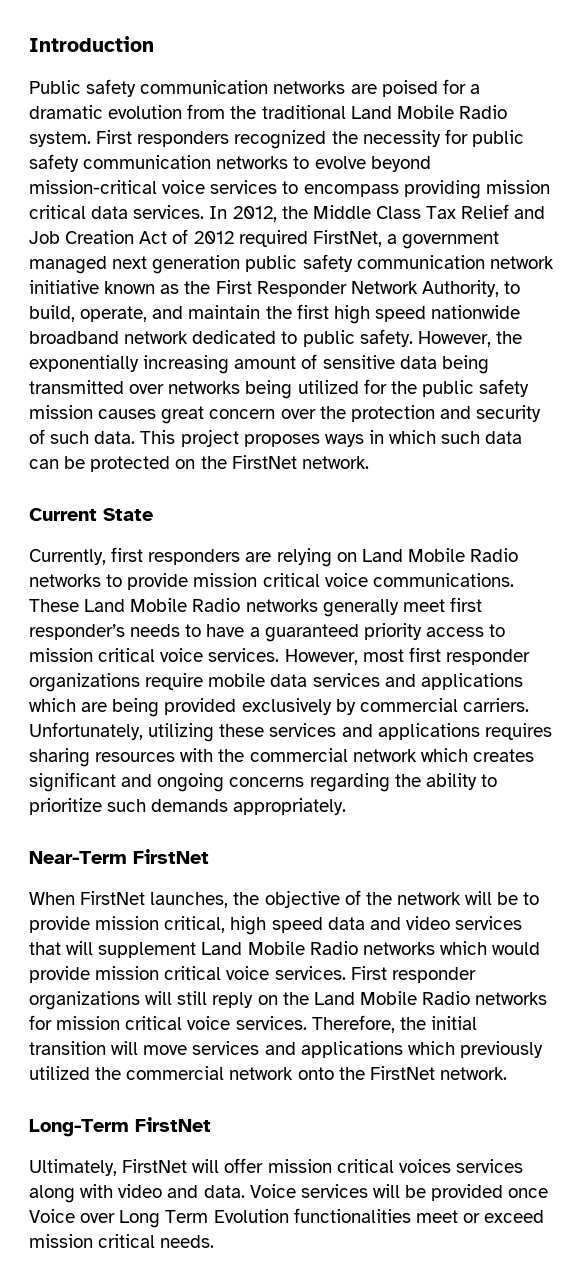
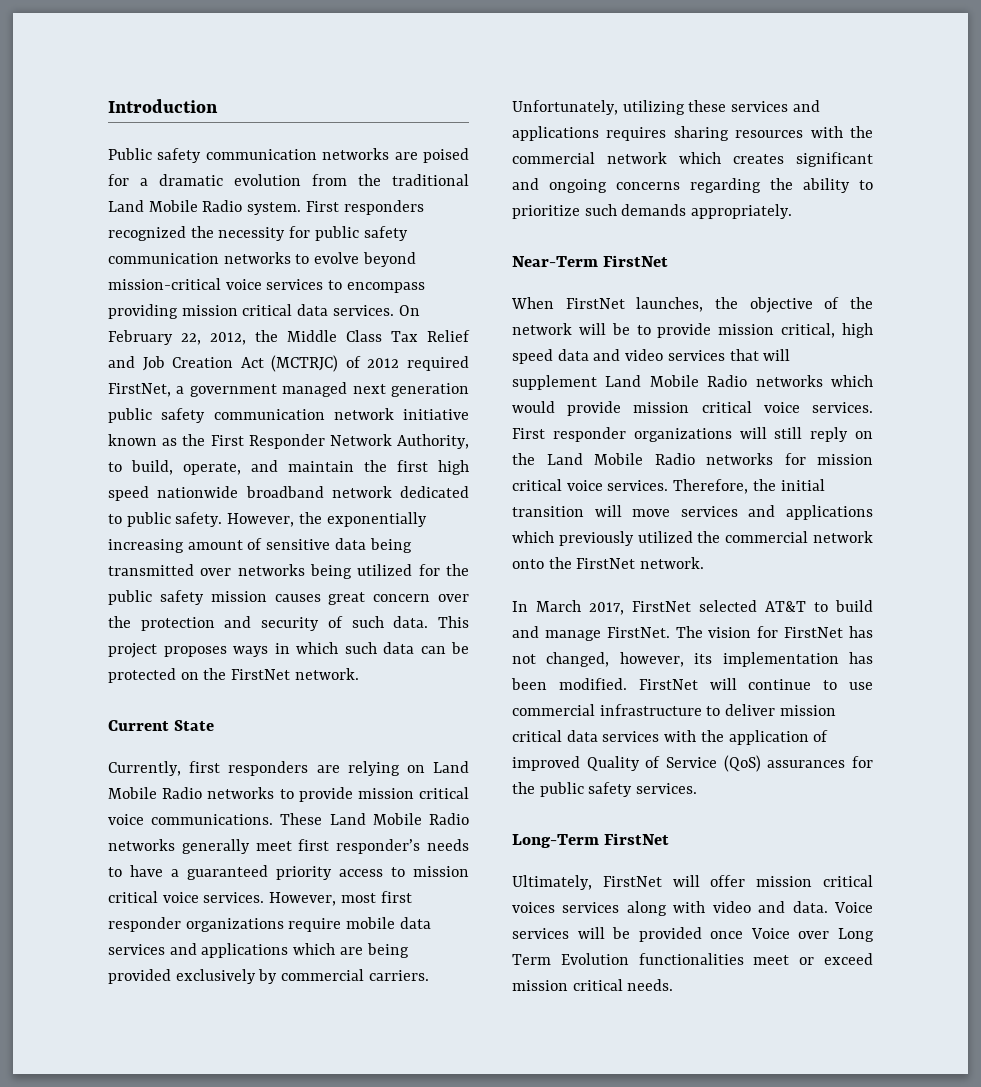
[209,206,228,219] In -> [398,305,420,316] [108,330,201,345] On February 22,
(168, 237) none -> [271,355,339,372] (MCTRJC)
(507, 1073) none -> [512,600,873,615] [512,626,873,641] [512,652,873,667] [511,678,873,690] [512,704,836,716] [512,730,829,745] [512,755,873,772] [512,782,698,797] // In March 2017, FirstNet selected AT&T to build and manage FirstNet. The vision for FirstNet has not changed, however, its implementation has been modified. FirstNet will continue to use commercial infrastructure to deliver mission critical data services with the application of improved Quality of Service (QoS) assurances for the public safety services.

